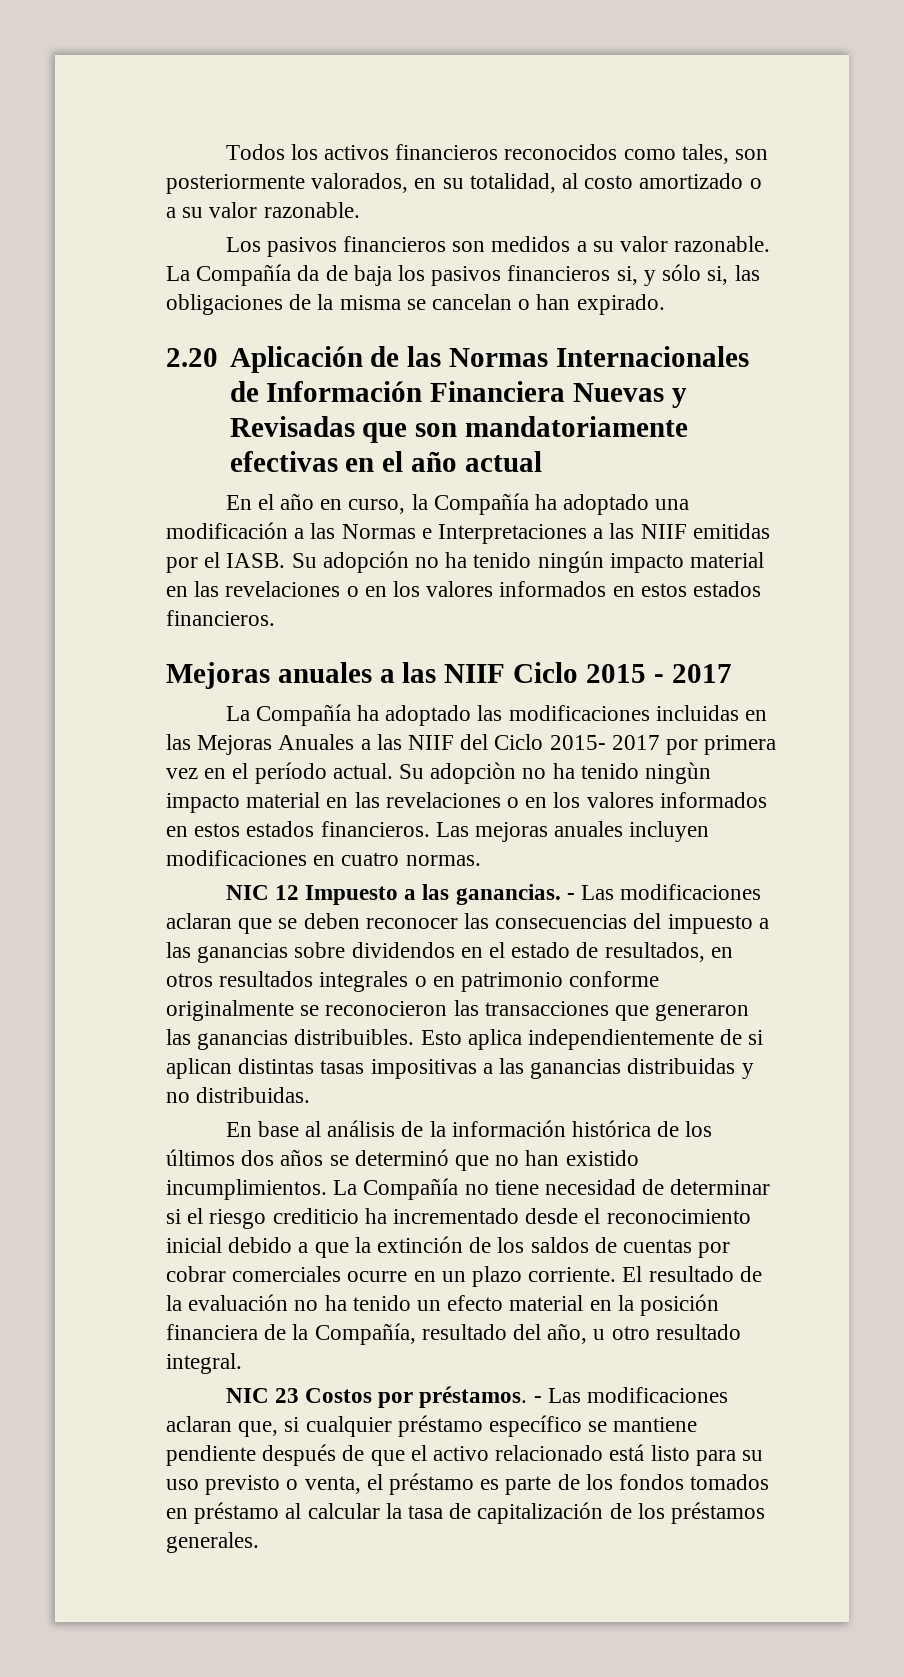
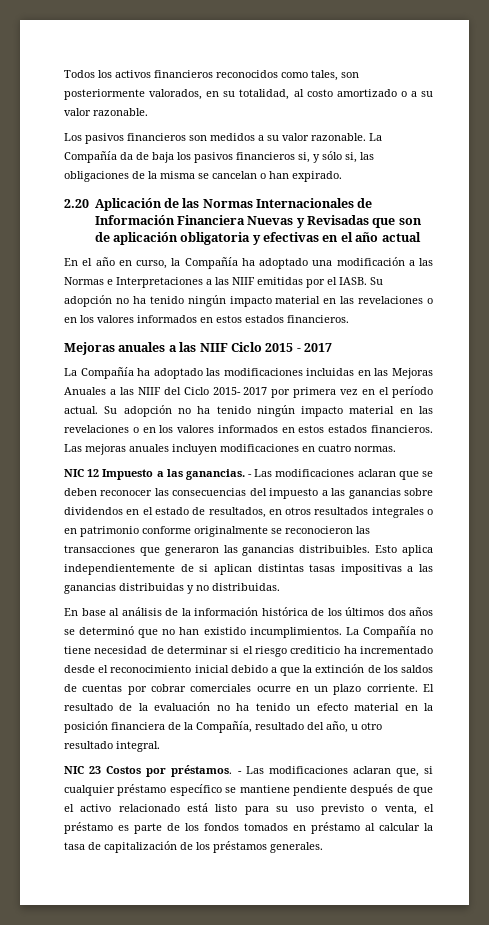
[464,416,688,437] mandatoriamente -> [94,232,261,245] de aplicación obligatoria y
[430,762,712,784] adopciòn no ha tenido ningùn -> [123,405,295,417] adopción no ha tenido ningún

